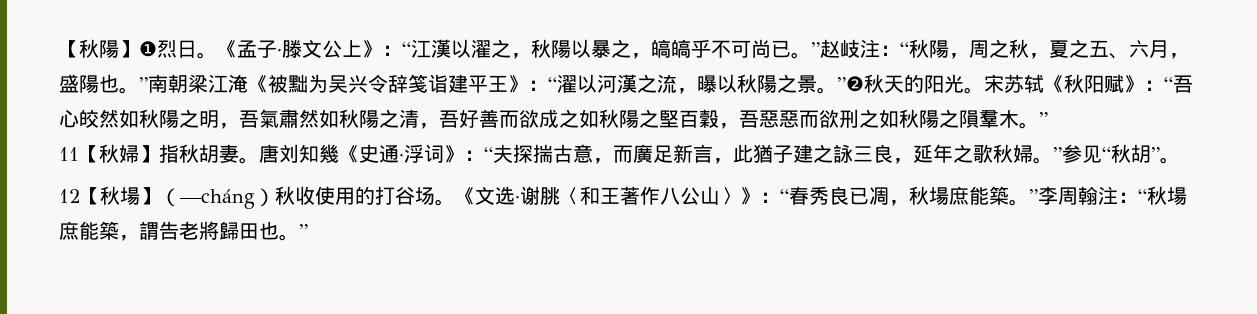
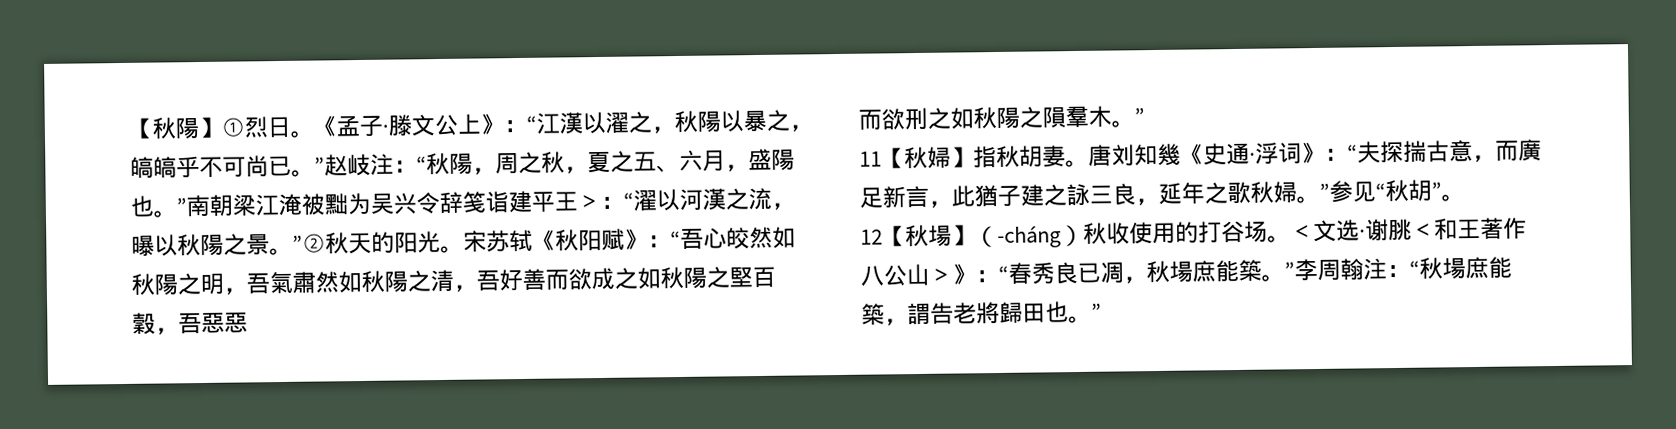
[139,41,157,57] ❶ -> [221,117,245,137] ①
[248,75,268,93] 《 -> (302, 205) none
[508,75,528,93] 》 -> [577,193,601,210] ＞
[837,76,864,92] ”❷ -> [292,233,326,253] ”②
(799, 119) none -> (248, 322) //
[180,189,255,209] —cháng -> [997,225,1062,248] -cháng
[455,187,475,205] 《 -> [1290,224,1314,240] ＜
[560,187,580,205] 〈 -> [1411,222,1435,238] ＜
[720,187,740,205] 〉 -> [929,267,953,283] ＞

